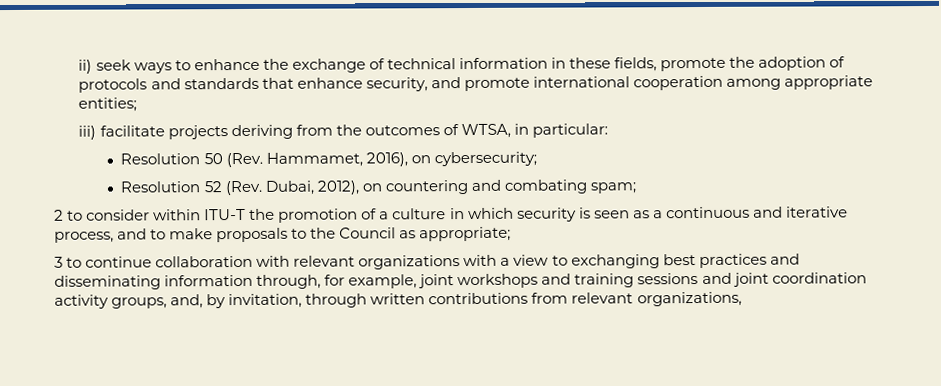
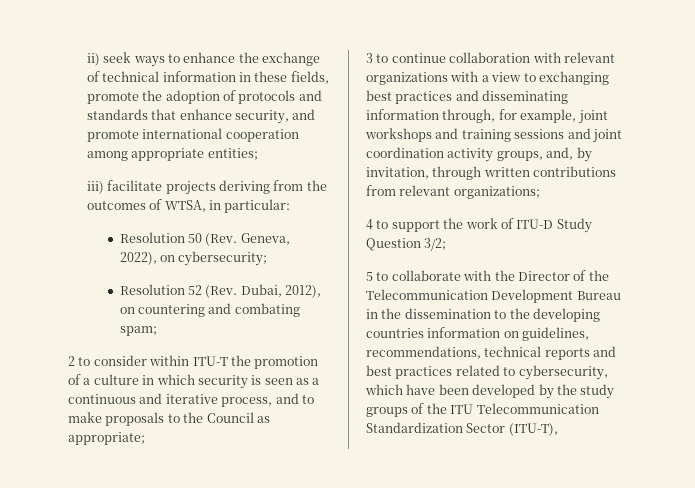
[265,152,408,167] Hammamet, 2016), -> [240,233,290,245] [119,252,157,265] Geneva, 2022),
[636,291,742,307] organizations, -> [453,186,540,199] [366,218,592,233] [366,238,447,251] [366,270,609,281] [366,289,621,303] [366,308,600,322] [366,327,590,341] [366,346,617,360] [366,365,608,380] [365,384,615,399] [366,403,599,417] [366,422,558,436] organizations; // 4 to support the work of ITU-D Study Question 3/2; // 5 to collaborate with the Director of the Telecommunication Development Bureau in the dissemination to the developing countries information on guidelines, recommendations, technical reports and best practices related to cybersecurity, which have been developed by the study groups of the ITU Telecommunication Standardization Sector (ITU-T),

